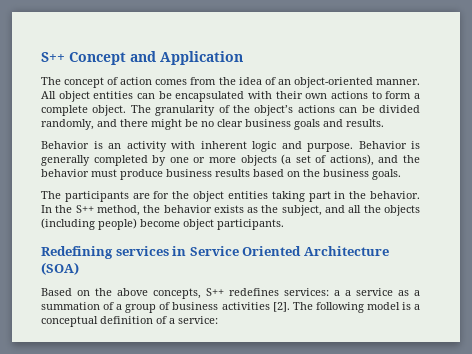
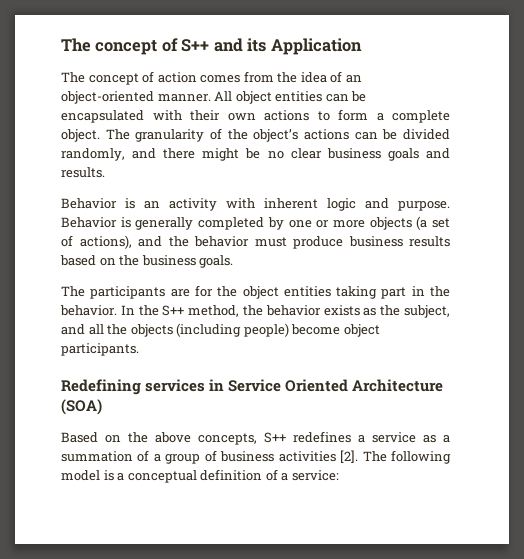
[41,51,156,65] S++ Concept and -> [61,38,267,55] The concept of S++ and its
[284,288,340,296] services: a -> (351, 437) none

